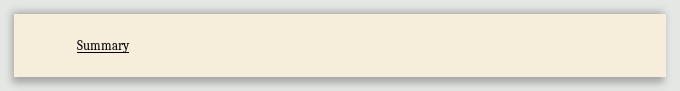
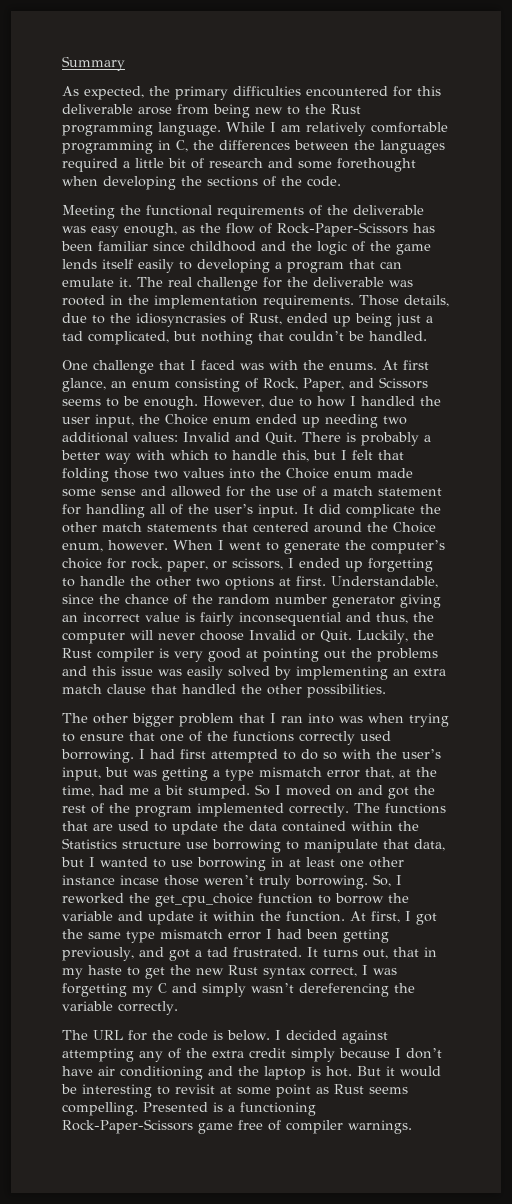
(130, 46) none -> [62,86,441,100] [62,104,361,118] [62,122,448,136] [62,140,445,154] [62,158,416,172] [62,176,341,190] [62,205,424,219] [62,222,435,237] [61,241,431,255] [62,259,402,273] [62,277,413,291] [62,295,449,309] [62,313,433,327] [62,331,427,345] [62,360,429,374] [62,377,428,392] [62,396,441,410] [62,414,407,428] [62,432,431,446] [61,450,404,464] [62,468,413,482] [62,486,442,497] [62,504,441,518] [62,522,436,533] [62,540,445,554] [62,558,433,572] [62,576,438,590] [62,594,441,608] [62,612,434,626] [62,630,434,644] [62,648,438,662] [62,666,446,680] [62,684,386,698] [62,713,449,727] [62,731,391,745] [61,749,441,763] [62,767,437,781] [62,784,435,799] [62,803,446,817] [62,821,419,835] [62,838,445,853] [61,857,404,871] [62,874,402,889] [62,893,409,907] [62,911,437,925] [62,929,389,943] [62,947,437,961] [62,965,397,979] [62,983,415,997] [62,1001,178,1015] [62,1030,388,1044] [62,1048,442,1062] [62,1066,441,1080] [61,1084,408,1098] [62,1102,316,1116] [62,1119,412,1134] // As expected, the primary difficulties encountered for this deliverable arose from being new to the Rust programming language. While I am relatively comfortable programming in C, the differences between the languages required a little bit of research and some forethought when developing the sections of the code. // Meeting the functional requirements of the deliverable was easy enough, as the flow of Rock-Paper-Scissors has been familiar since childhood and the logic of the game lends itself easily to developing a program that can emulate it. The real challenge for the deliverable was rooted in the implementation requirements. Those details, due to the idiosyncrasies of Rust, ended up being just a tad complicated, but nothing that couldn’t be handled. // One challenge that I faced was with the enums. At first glance, an enum consisting of Rock, Paper, and Scissors seems to be enough. However, due to how I handled the user input, the Choice enum ended up needing two additional values: Invalid and Quit. There is probably a better way with which to handle this, but I felt that folding those two values into the Choice enum made some sense and allowed for the use of a match statement for handling all of the user’s input. It did complicate the other match statements that centered around the Choice enum, however. When I went to generate the computer’s choice for rock, paper, or scissors, I ended up forgetting to handle the other two options at first. Understandable, since the chance of the random number generator giving an incorrect value is fairly inconsequential and thus, the computer will never choose Invalid or Quit. Luckily, the Rust compiler is very good at pointing out the problems and this issue was easily solved by implementing an extra match clause that handled the other possibilities. // The other bigger problem that I ran into was when trying to ensure that one of the functions correctly used borrowing. I had first attempted to do so with the user’s input, but was getting a type mismatch error that, at the time, had me a bit stumped. So I moved on and got the rest of the program implemented correctly. The functions that are used to update the data contained within the Statistics structure use borrowing to manipulate that data, but I wanted to use borrowing in at least one other instance incase those weren’t truly borrowing. So, I reworked the get_cpu_choice function to borrow the variable and update it within the function. At first, I got the same type mismatch error I had been getting previously, and got a tad frustrated. It turns out, that in my haste to get the new Rust syntax correct, I was forgetting my C and simply wasn’t dereferencing the variable correctly. // The URL for the code is below. I decided against attempting any of the extra credit simply because I don’t have air conditioning and the laptop is hot. But it would be interesting to revisit at some point as Rust seems compelling. Presented is a functioning Rock-Paper-Scissors game free of compiler warnings.

